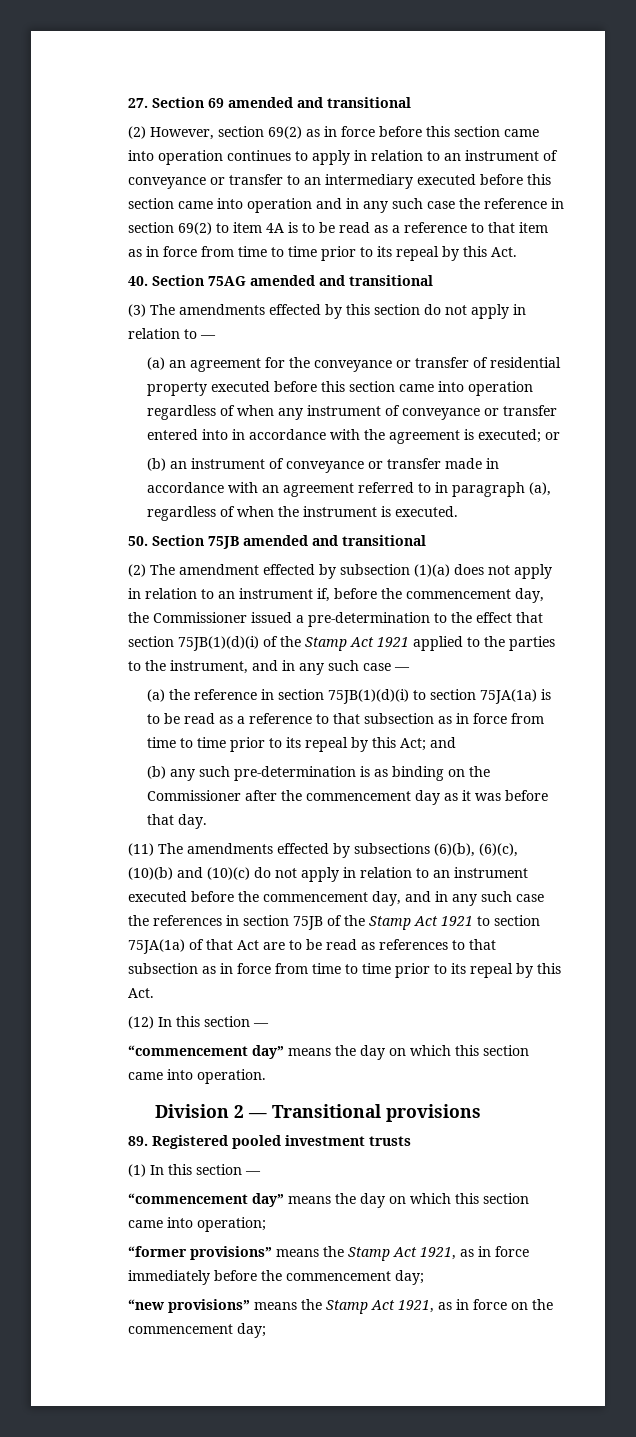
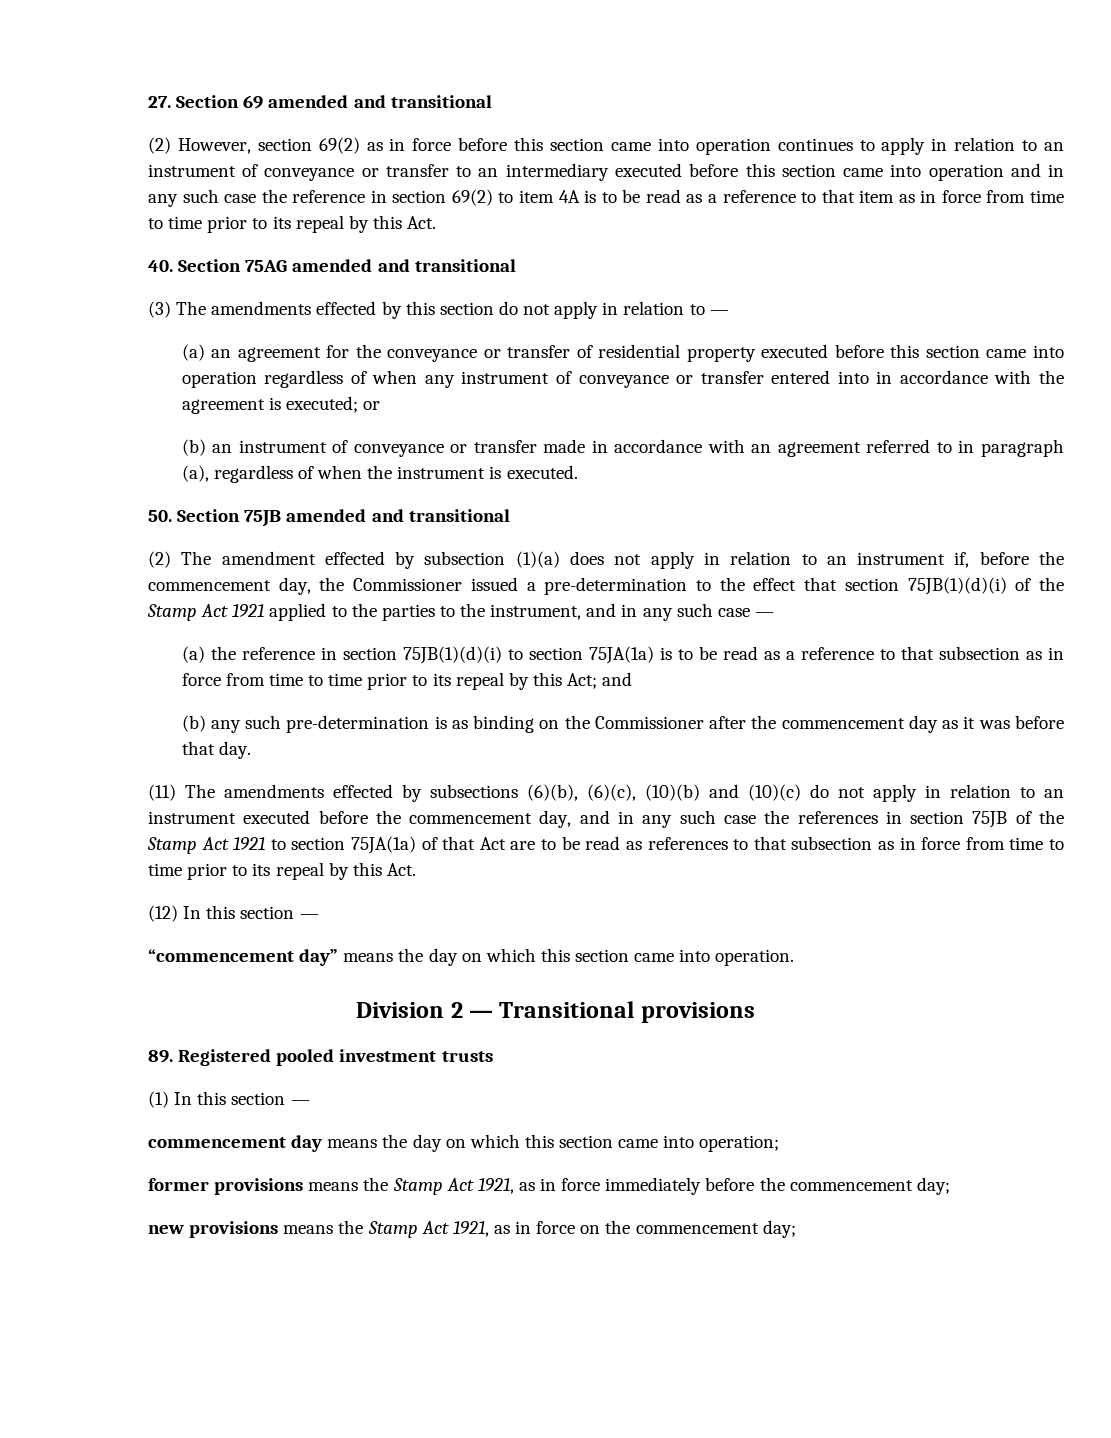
[127,1193,284,1207] “commencement day” -> [147,1135,323,1152] commencement day
[127,1246,272,1260] “former provisions” -> [147,1178,304,1195] former provisions
[127,1299,250,1313] “new provisions” -> [147,1221,279,1238] new provisions

